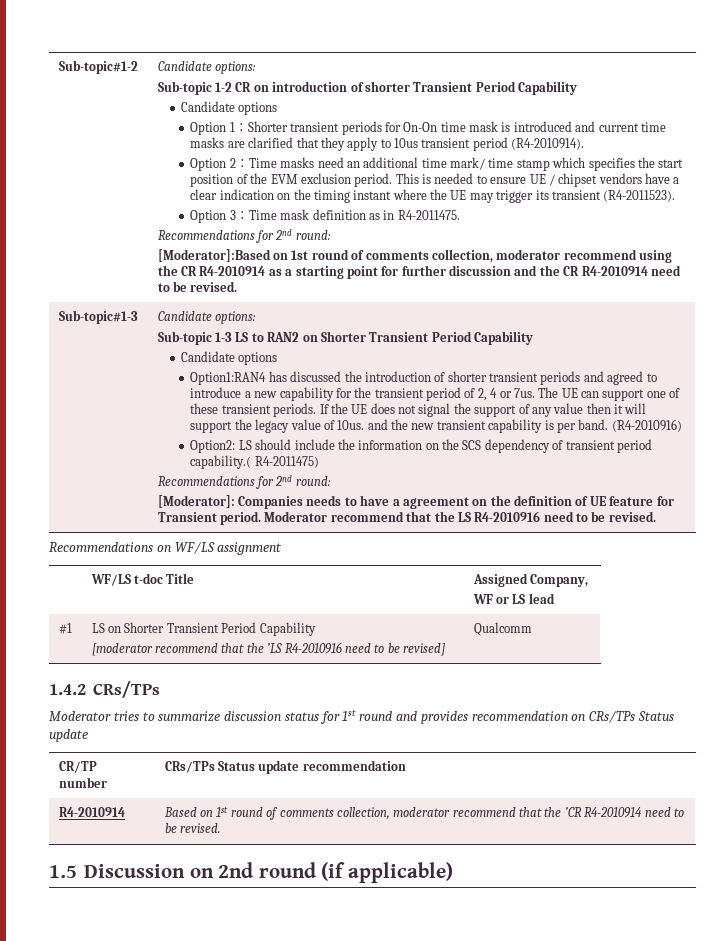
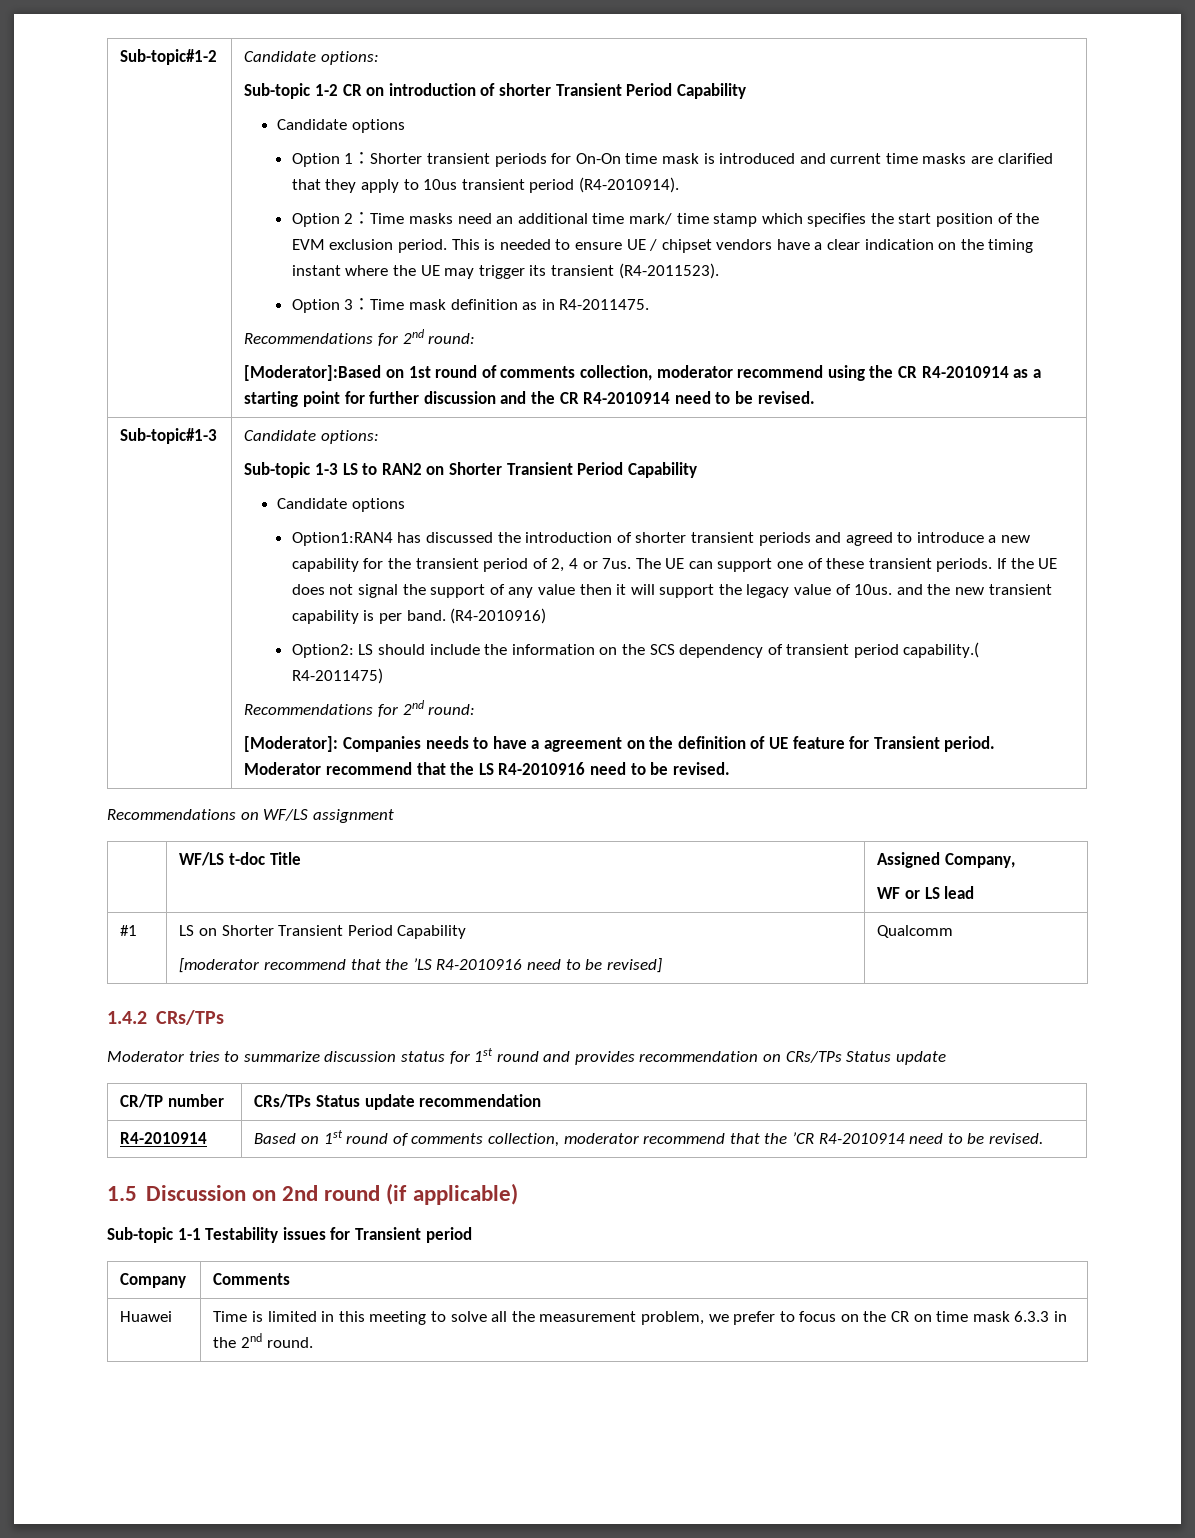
(453, 872) none -> [107,1227,472,1243] [120,1273,187,1288] [213,1273,291,1285] [120,1311,173,1322] [213,1311,1068,1325] [213,1333,313,1348] // Sub-topic 1-1 Testability issues for Transient period // Company | Comments // Huawei | Time is limited in this meeting to solve all the measurement problem, we prefer to focus on the CR on time mask 6.3.3 in the 2nd round.

